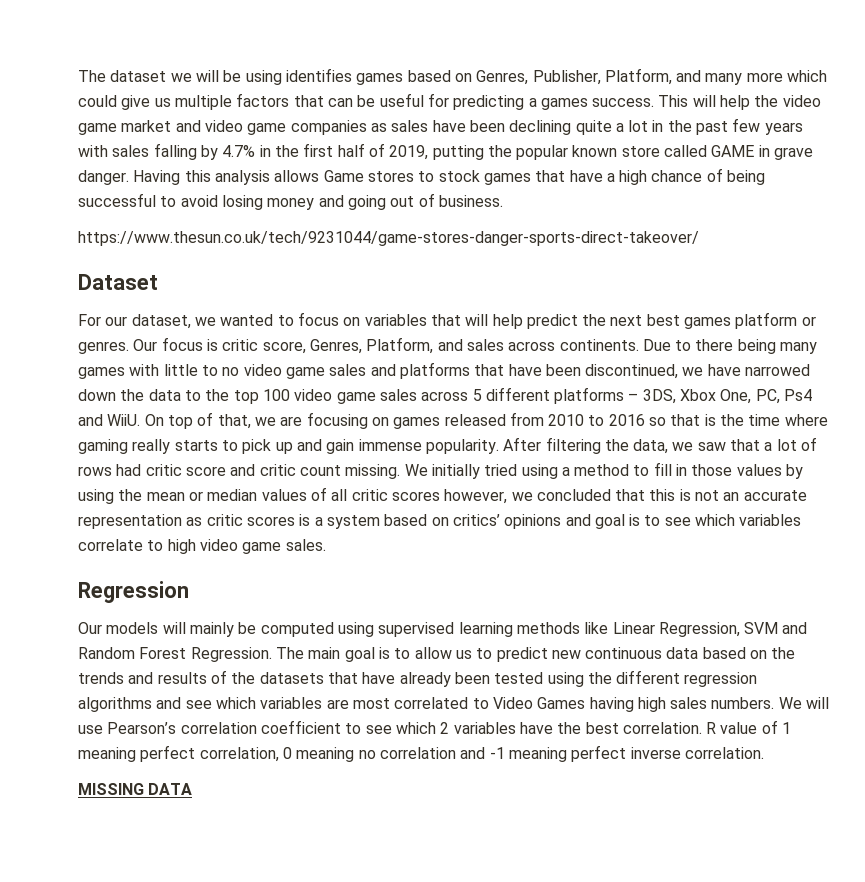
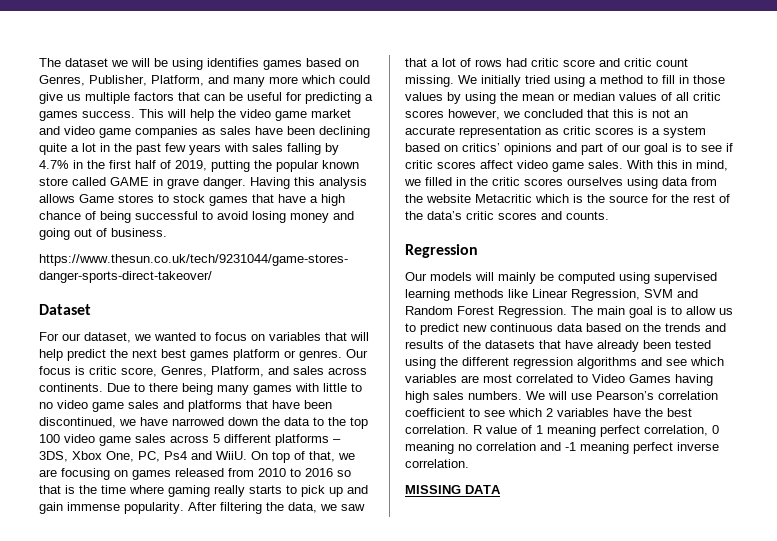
(591, 520) none -> [581,143,641,155] part of our
[695,514,802,526] [78,539,326,554] which variables correlate to high video game sales. -> [726,143,733,152] [405,160,728,172] [404,177,717,189] [405,194,730,203] [405,211,609,220] if critic scores affect video game sales. With this in mind, we filled in the critic scores ourselves using data from the website Metacritic which is the source for the rest of the data’s critic scores and counts.

